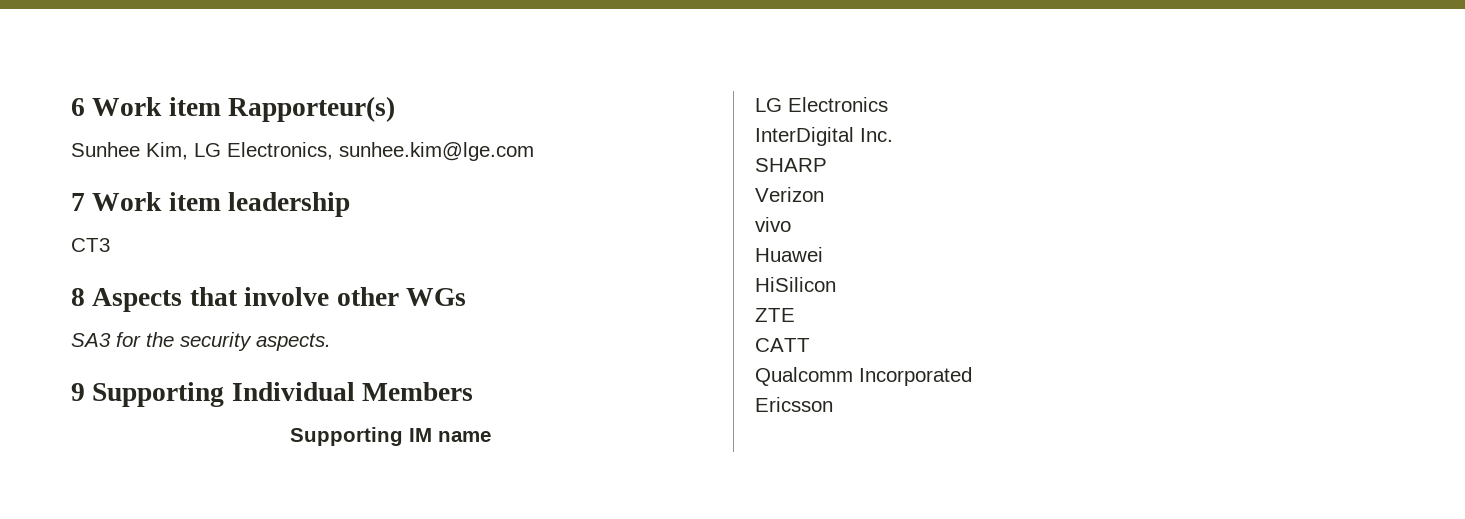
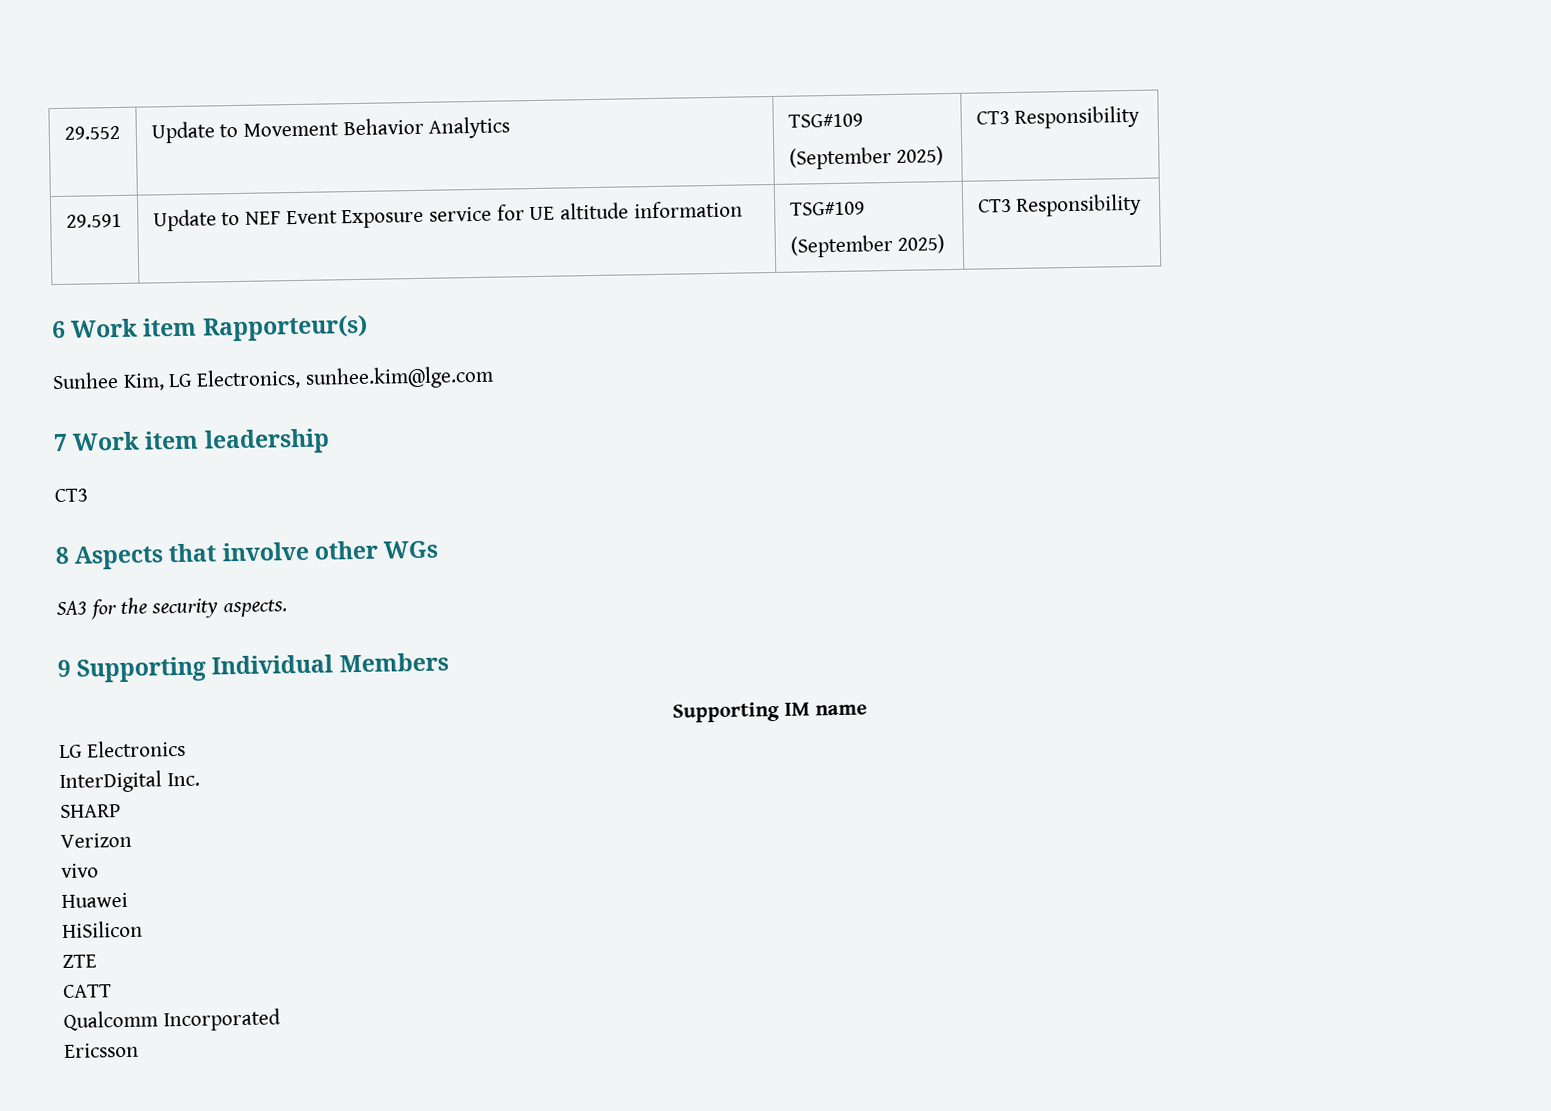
(71, 107) none -> [63,125,120,140] [150,116,511,144] [787,113,863,128] [788,146,945,170] [975,105,1141,129] [65,213,122,228] [152,200,743,232] [789,201,865,216] [789,234,946,258] [977,193,1143,217] 29.552 | Update to Movement Behavior Analytics | TSG#109 // (September 2025) | CT3 Responsibility // 29.591 | Update to NEF Event Exposure service for UE altitude information | TSG#109 // (September 2025) | CT3 Responsibility //

